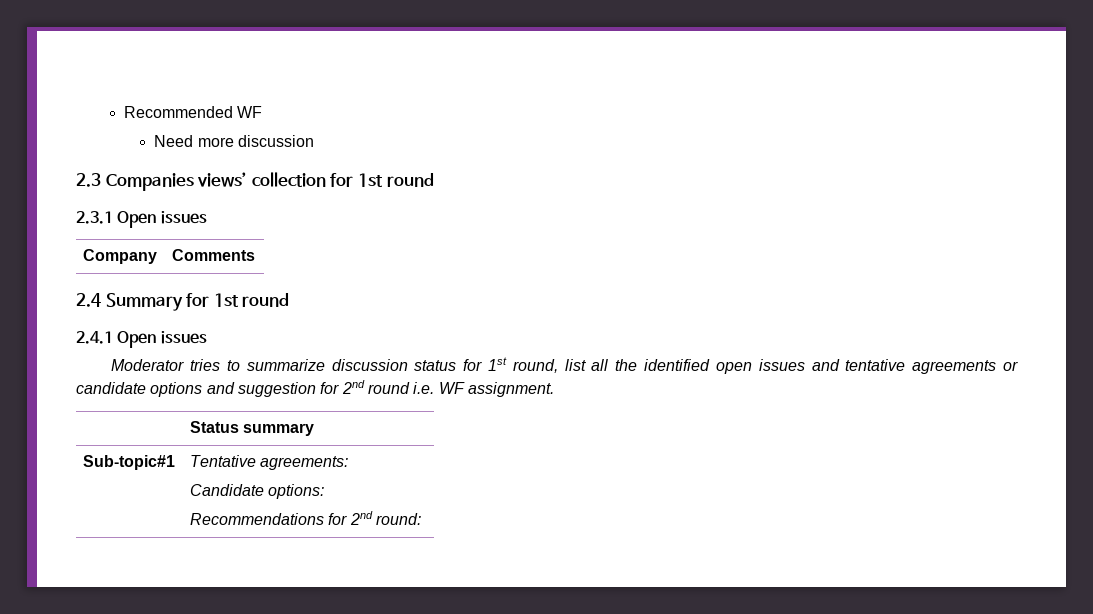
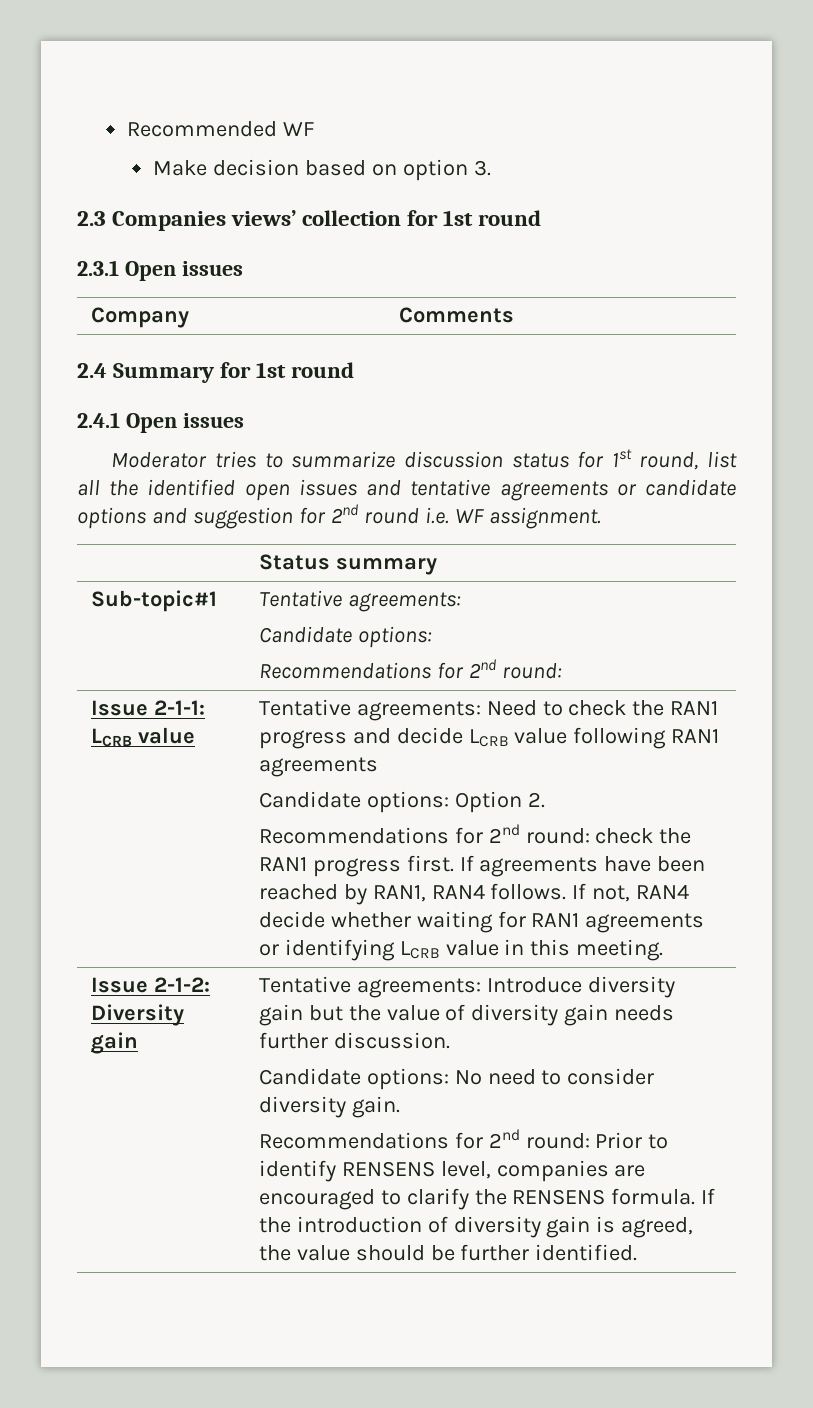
[154,135,314,147] Need more discussion -> [153,159,491,181] Make decision based on option 3.
(422, 519) none -> [90,700,205,716] [90,727,195,747] [258,699,719,721] [258,727,720,749] [258,757,378,777] [258,791,545,813] [258,824,692,844] [258,855,706,877] [258,883,690,905] [258,911,705,933] [258,939,664,961] [90,977,210,993] [90,1004,184,1026] [90,1032,138,1054] [258,976,675,998] [258,1004,675,1026] [258,1032,450,1049] [258,1068,655,1090] [258,1096,400,1118] [258,1129,669,1149] [258,1160,646,1182] [258,1188,716,1210] [258,1216,694,1238] [258,1244,638,1261] // Issue 2-1-1: LCRB value | Tentative agreements: Need to check the RAN1 progress and decide LCRB value following RAN1 agreements // Candidate options: Option 2. // Recommendations for 2nd round: check the RAN1 progress first. If agreements have been reached by RAN1, RAN4 follows. If not, RAN4 decide whether waiting for RAN1 agreements or identifying LCRB value in this meeting. // Issue 2-1-2: Diversity gain | Tentative agreements: Introduce diversity gain but the value of diversity gain needs further discussion. // Candidate options: No need to consider diversity gain. // Recommendations for 2nd round: Prior to identify RENSENS level, companies are encouraged to clarify the RENSENS formula. If the introduction of diversity gain is agreed, the value should be further identified.

